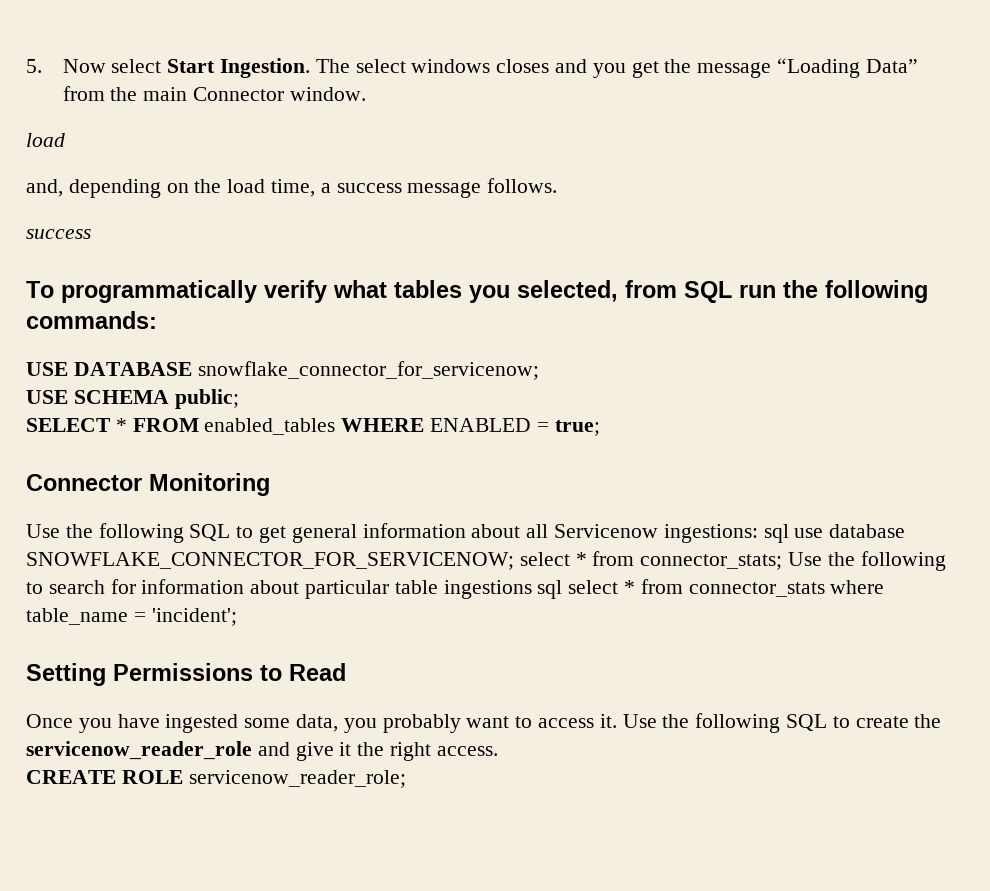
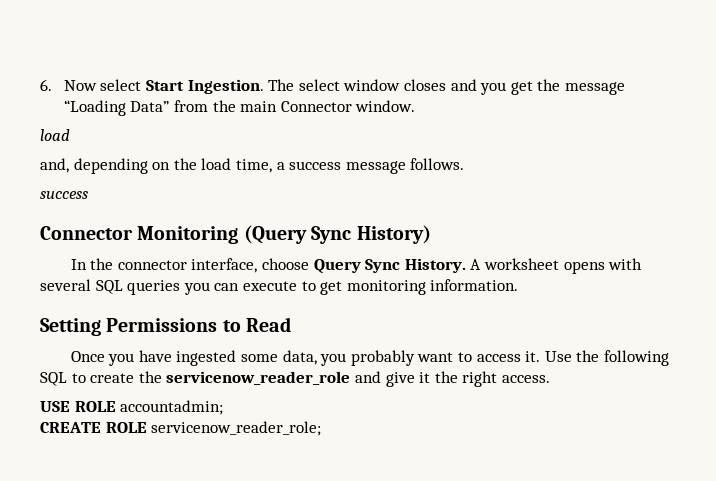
[26,59,42,73] 5. -> [40,79,52,91] 6.
[411,59,491,73] windows -> [343,79,401,91] window
[26,280,928,303] [26,311,157,329] [26,361,539,380] [26,389,239,409] [26,418,600,436] [26,473,270,496] [26,523,906,543] [26,551,946,571] [26,579,885,599] [26,608,237,626] To programmatically verify what tables you selected, from SQL run the following commands: // USE DATABASE snowflake_connector_for_servicenow; // USE SCHEMA public; // SELECT * FROM enabled_tables WHERE ENABLED = true; // Connector Monitoring // Use the following SQL to get general information about all Servicenow ingestions: sql use database SNOWFLAKE_CONNECTOR_FOR_SERVICENOW; select * from connector_stats; Use the following to search for information about particular table ingestions sql select * from connector_stats where table_name = 'incident'; -> [40,225,431,244] [70,258,643,274] [40,279,519,295] Connector Monitoring (Query Sync History) // In the connector interface, choose Query Sync History. A worksheet opens with several SQL queries you can execute to get monitoring information.
(498, 751) none -> [40,400,224,415] // USE ROLE accountadmin;

